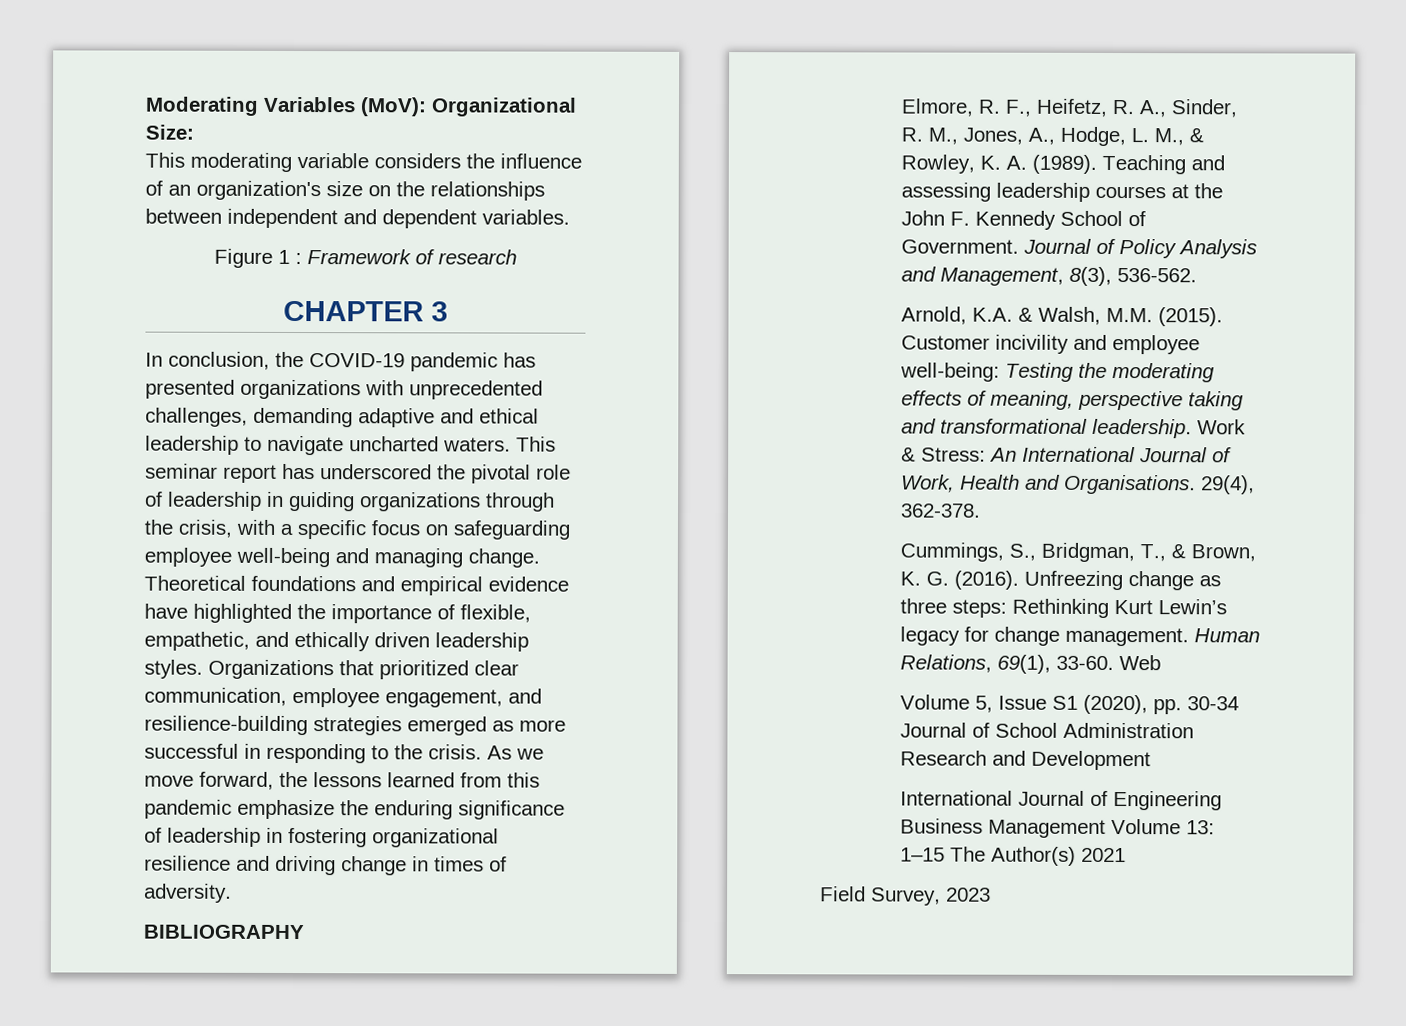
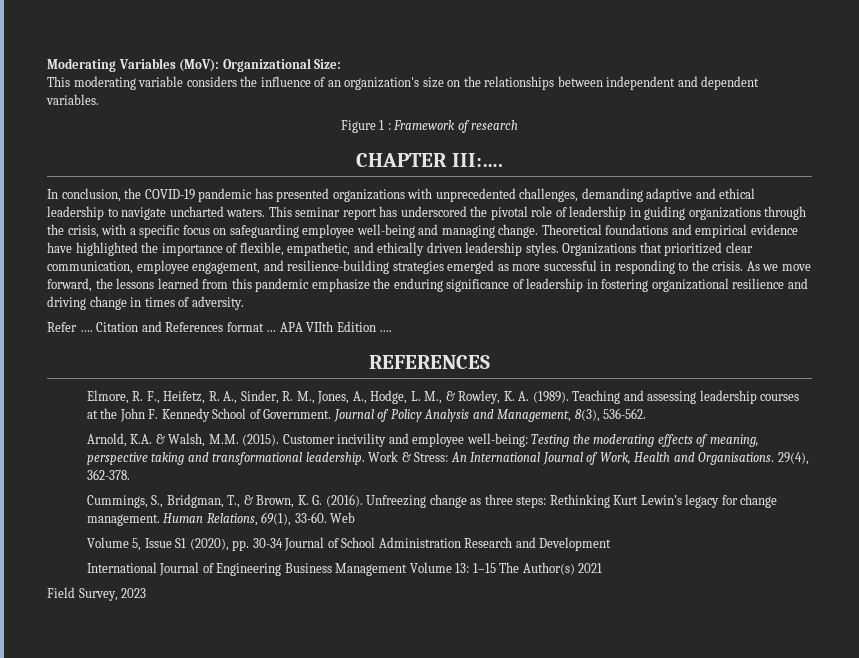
[431,301,448,322] 3 -> [451,153,503,167] III:….
[143,924,304,940] BIBLIOGRAPHY -> [47,321,393,332] [369,355,490,369] Refer …. Citation and References format … APA VIIth Edition …. // REFERENCES

